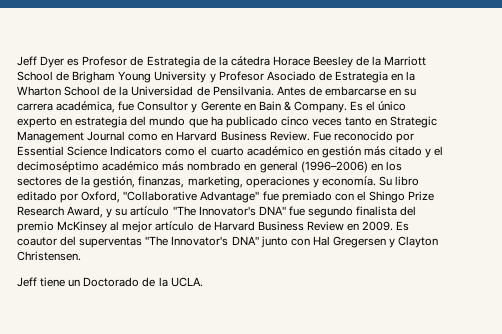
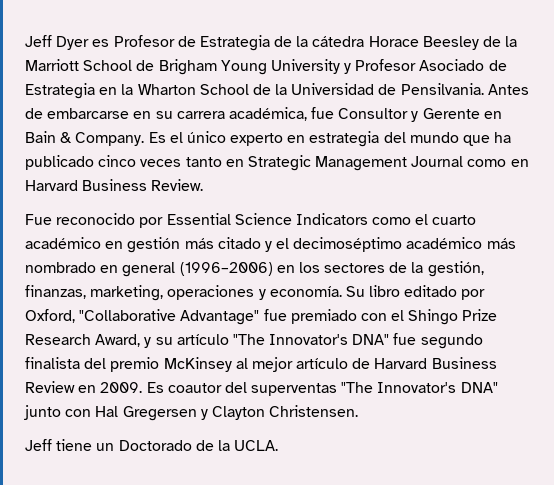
(310, 136) none -> (204, 185) //

